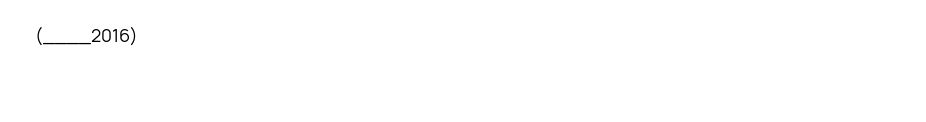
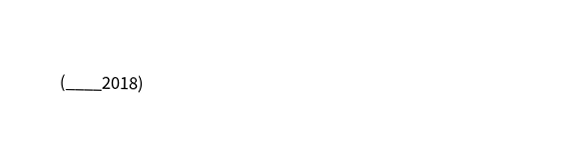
[35,26,138,46] (____2016) -> [59,74,144,93] (____2018)

